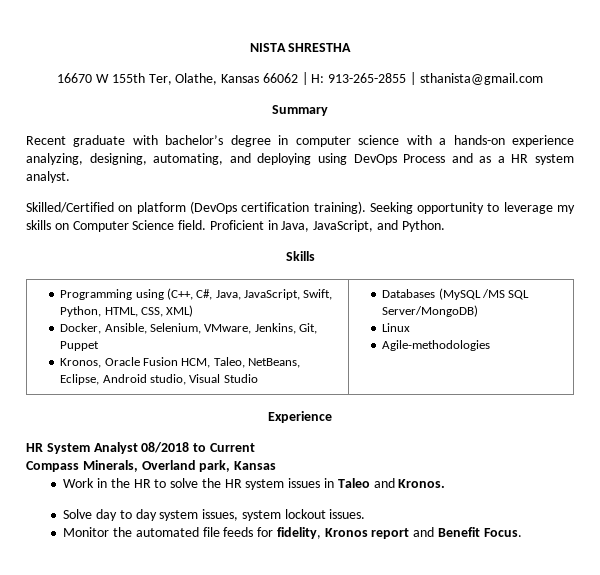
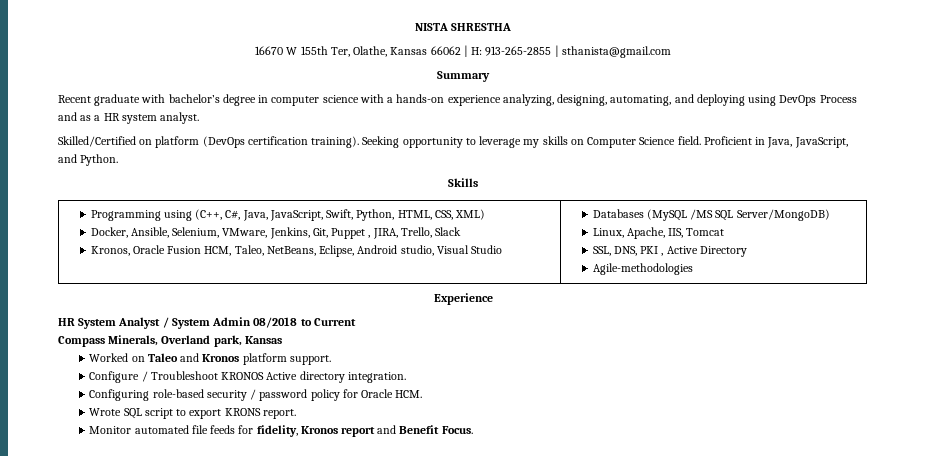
(100, 346) none -> [368,227,462,239] , JIRA, Trello, Slack
[382,323,411,332] Linux -> [592,227,725,239] [592,246,747,257] Linux, Apache, IIS, Tomcat // SSL, DNS, PKI , Active Directory
(138, 448) none -> [162,317,252,329] / System Admin
[63,478,446,490] [63,509,366,521] Work in the HR to solve the HR system issues in Taleo and Kronos. // Solve day to day system issues, system lockout issues. -> [89,353,331,365] [89,371,406,383] [89,389,423,401] [89,408,296,419] Worked on Taleo and Kronos platform support. // Configure / Troubleshoot KRONOS Active directory integration. // Configuring role-based security / password policy for Oracle HCM. // Wrote SQL script to export KRONS report.
[112,527,132,537] the -> (132, 430) none

